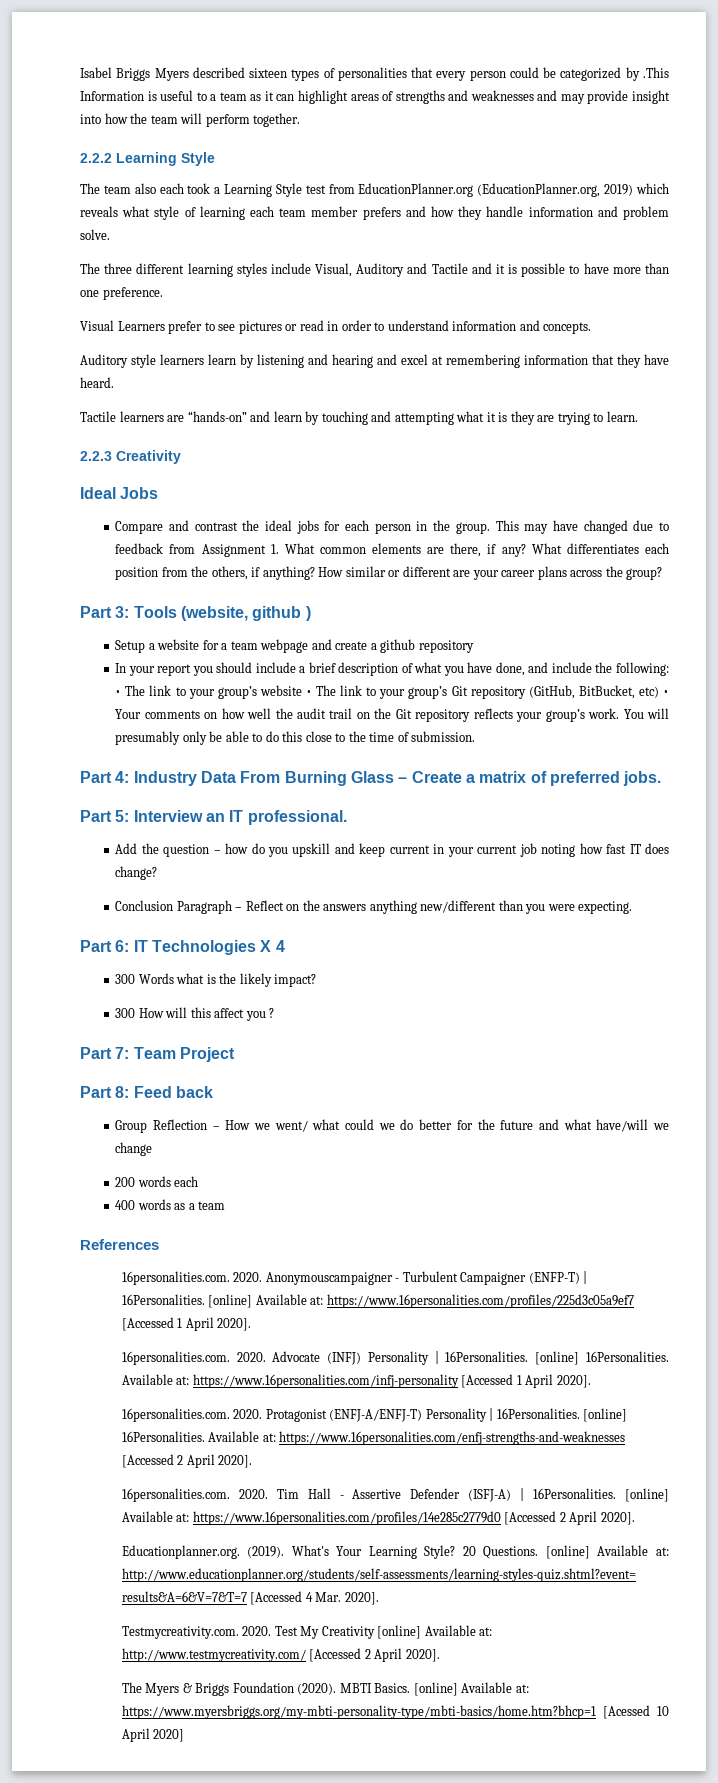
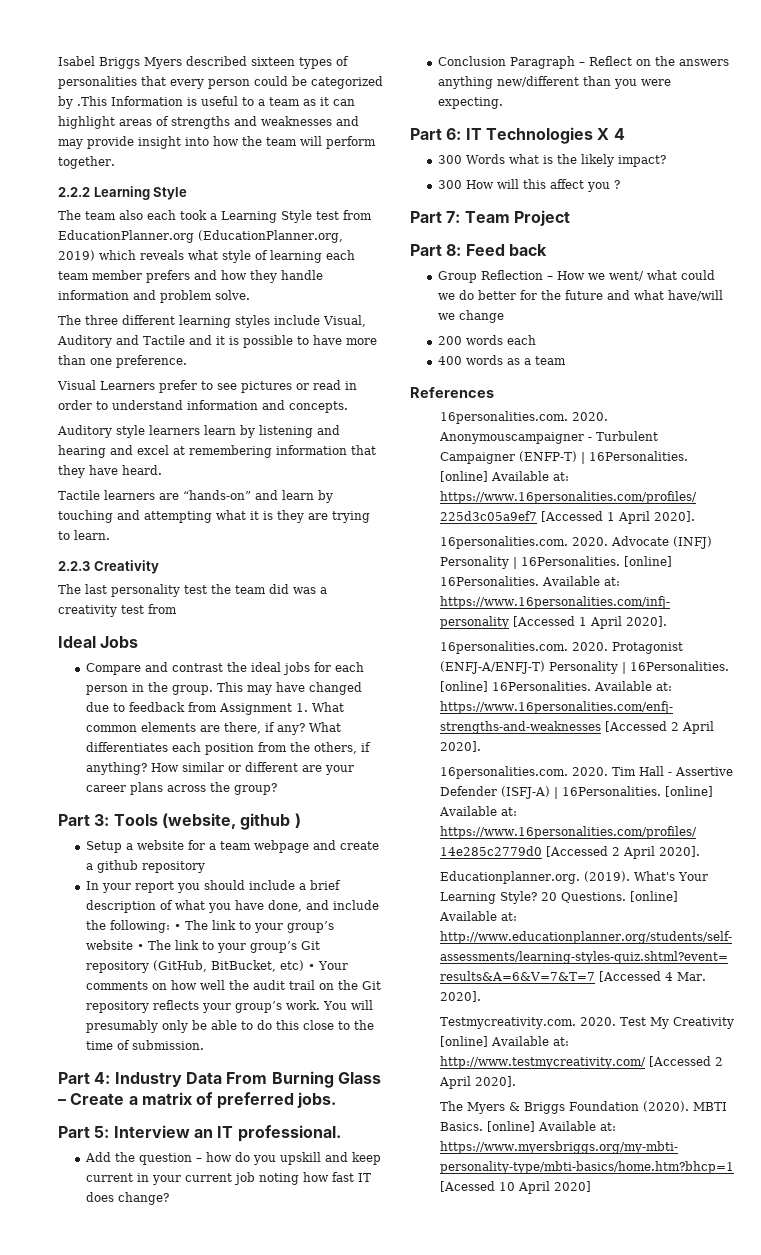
(181, 457) none -> [58,584,327,597] [58,604,177,617] // The last personality test the team did was a creativity test from

